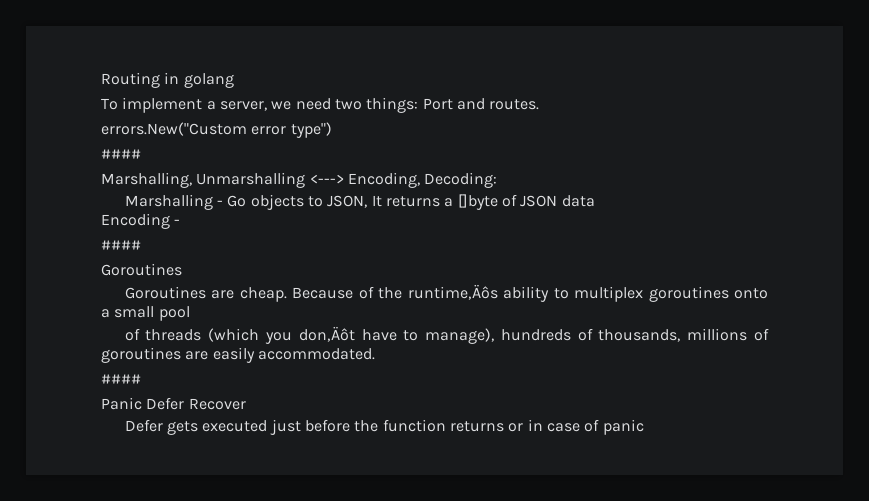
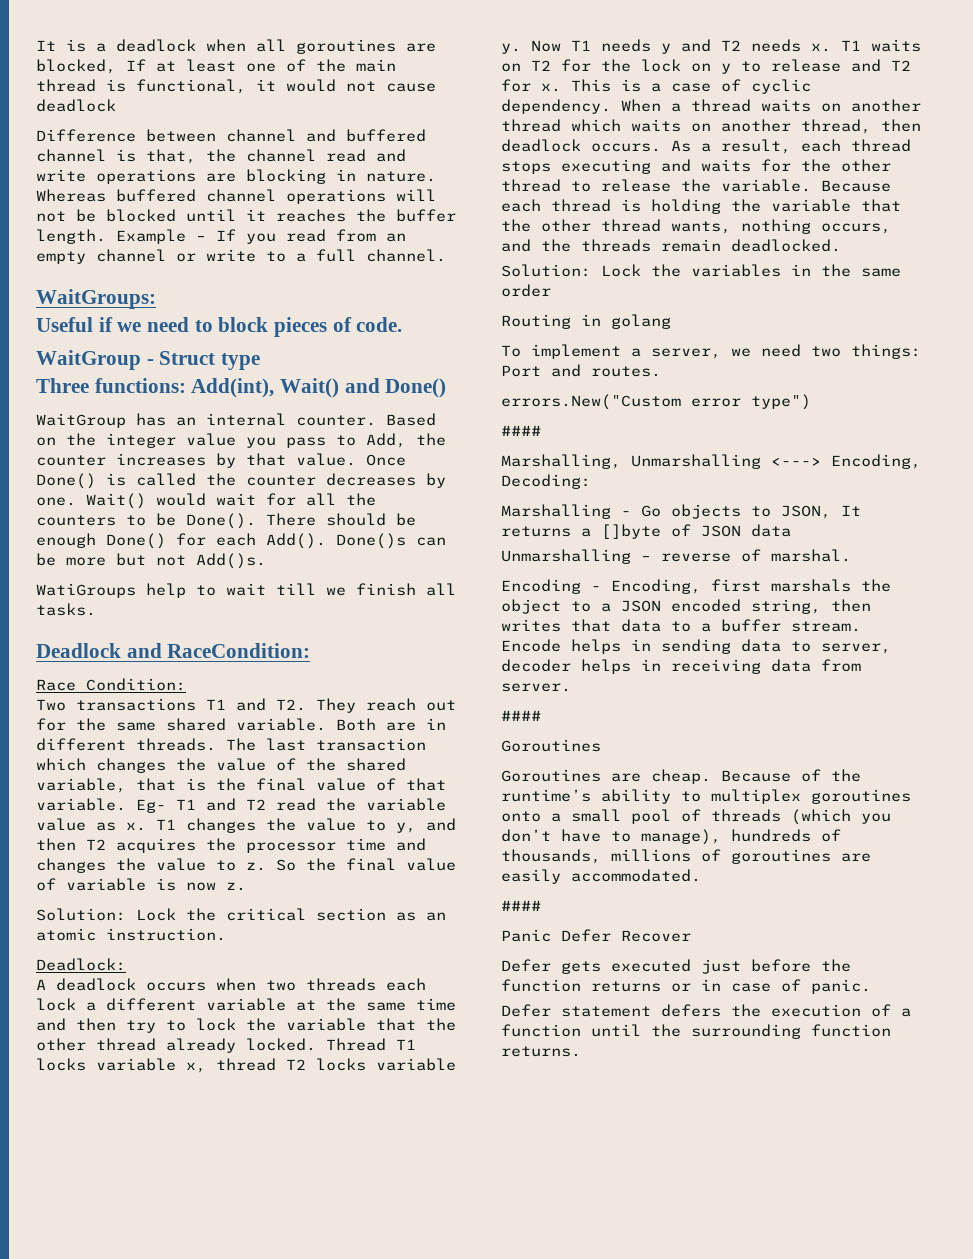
(101, 80) none -> [36,39,436,54] [36,59,396,74] [36,79,436,94] [36,99,116,112] [36,129,426,142] [36,149,406,164] [36,169,436,184] [36,189,436,204] [36,209,456,222] [36,229,406,244] [36,249,446,264] [36,289,156,309] [36,317,403,337] [36,350,261,370] [36,378,447,398] [36,413,436,428] [36,433,446,448] [36,453,406,468] [36,473,446,489] [36,493,376,509] [36,513,416,529] [36,533,446,549] [36,553,266,569] [36,583,456,598] [36,603,96,616] [36,643,311,658] [36,678,186,691] [36,698,456,713] [36,718,446,731] [36,738,426,751] [36,758,406,773] [36,778,446,793] [36,798,446,813] [36,818,456,833] [36,838,426,853] [36,858,456,873] [36,878,246,891] [36,908,446,921] [36,928,226,941] [36,958,126,971] [36,978,426,991] [36,998,456,1011] [36,1018,456,1033] [36,1038,416,1053] [36,1058,456,1073] [501,39,921,54] [501,59,911,74] [501,79,811,94] [501,99,921,114] [501,119,921,134] [501,139,911,154] [501,159,891,174] [501,179,891,192] [501,199,901,214] [501,219,891,234] [501,239,841,252] [501,264,901,277] [501,284,551,297] It is a deadlock when all goroutines are blocked, If at least one of the main thread is functional, it would not cause deadlock // Difference between channel and buffered channel is that, the channel read and write operations are blocking in nature. Whereas buffered channel operations will not be blocked until it reaches the buffer length. Example – If you read from an empty channel or write to a full channel. // WaitGroups: // Useful if we need to block pieces of code. // WaitGroup - Struct type // Three functions: Add(int), Wait() and Done() // WaitGroup has an internal counter. Based on the integer value you pass to Add, the counter increases by that value. Once Done() is called the counter decreases by one. Wait() would wait for all the counters to be Done(). There should be enough Done() for each Add(). Done()s can be more but not Add()s. // WatiGroups help to wait till we finish all tasks. // Deadlock and RaceCondition: // Race Condition: // Two transactions T1 and T2. They reach out for the same shared variable. Both are in different threads. The last transaction which changes the value of the shared variable, that is the final value of that variable. Eg- T1 and T2 read the variable value as x. T1 changes the value to y, and then T2 acquires the processor time and changes the value to z. So the final value of variable is now z. // Solution: Lock the critical section as an atomic instruction. // Deadlock: // A deadlock occurs when two threads each lock a different variable at the same time and then try to lock the variable that the other thread already locked. Thread T1 locks variable x, thread T2 locks variable y. Now T1 needs y and T2 needs x. T1 waits on T2 for the lock on y to release and T2 for x. This is a case of cyclic dependency. When a thread waits on another thread which waits on another thread, then deadlock occurs. As a result, each thread stops executing and waits for the other thread to release the variable. Because each thread is holding the variable that the other thread wants, nothing occurs, and the threads remain deadlocked. // Solution: Lock the variables in the same order //
[101,213,181,229] Encoding - -> [501,549,851,564] [501,579,891,594] [501,599,871,614] [501,619,861,632] [501,639,891,654] [501,659,861,674] [501,683,571,692] Unmarshalling – reverse of marshal. // Encoding - Encoding, first marshals the object to a JSON encoded string, then writes that data to a buffer stream. Encode helps in sending data to server, decoder helps in receiving data from server.
[407,284,498,300] runtime‚Äôs -> [501,789,591,802] runtime’s
(190, 313) // -> (671, 816) none
[298,326,355,342] don‚Äôt -> [501,829,551,842] don’t
[602,419,644,435] panic -> [811,979,871,994] [501,1004,911,1017] [501,1024,891,1039] [501,1046,581,1057] panic. // Defer statement defers the execution of a function until the surrounding function returns.

